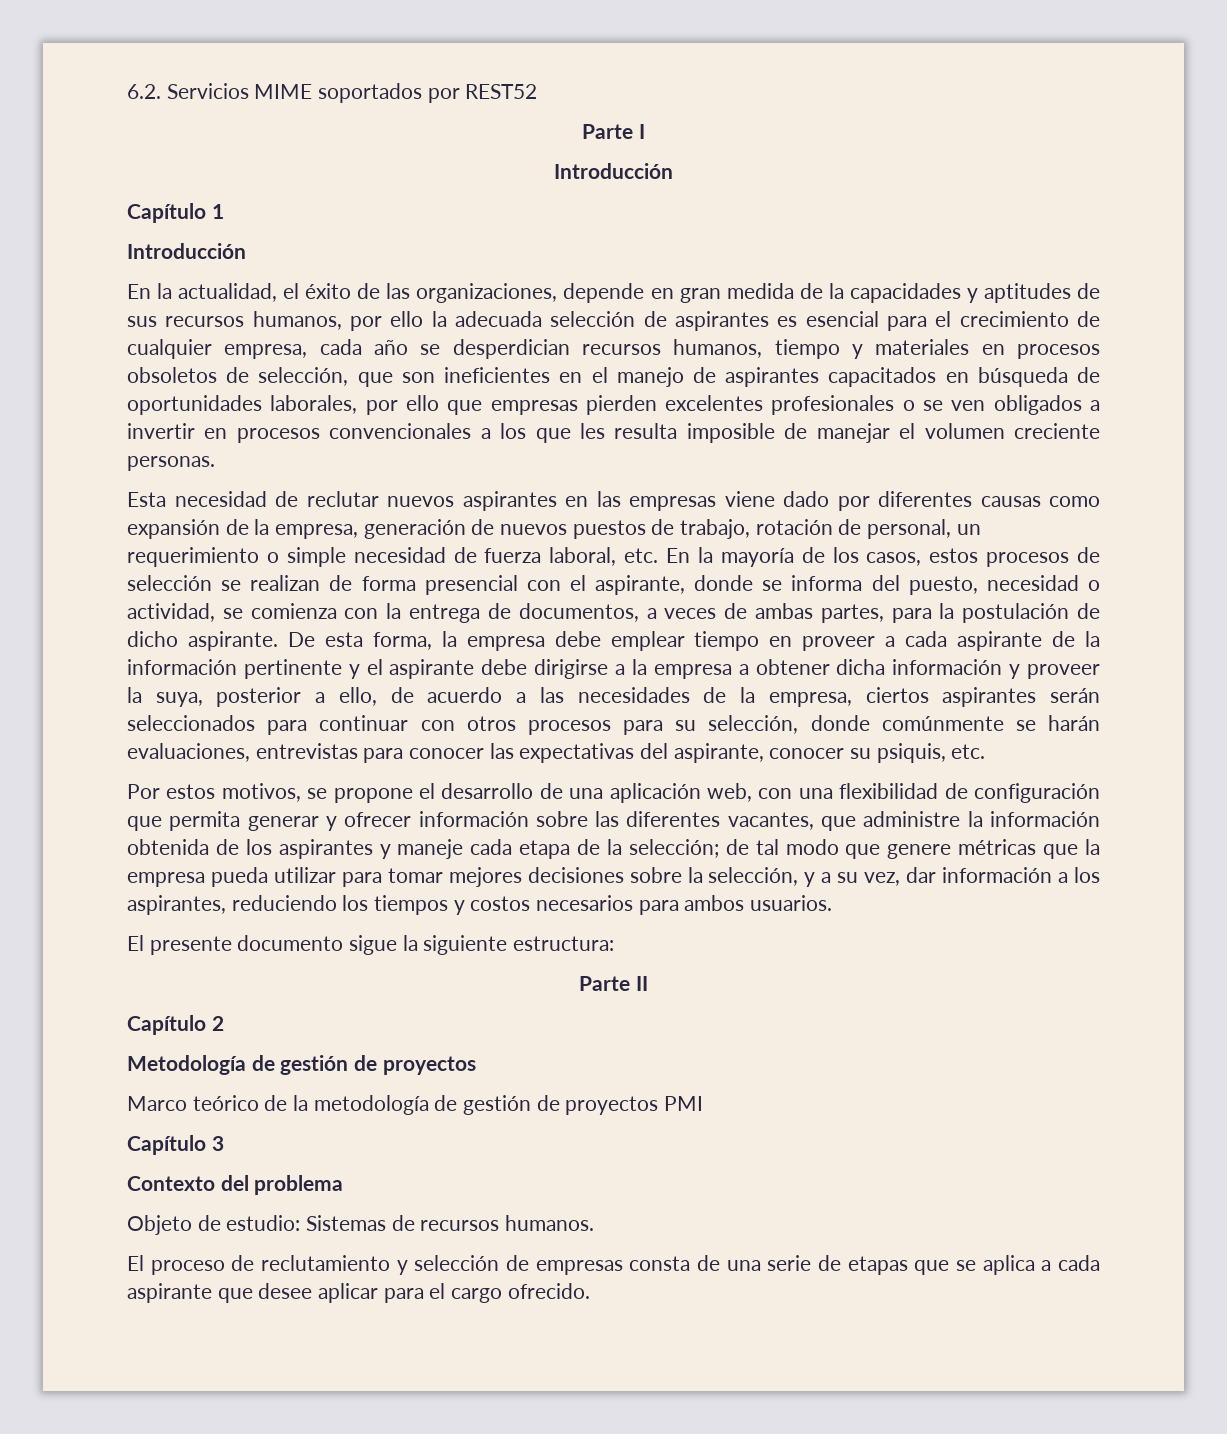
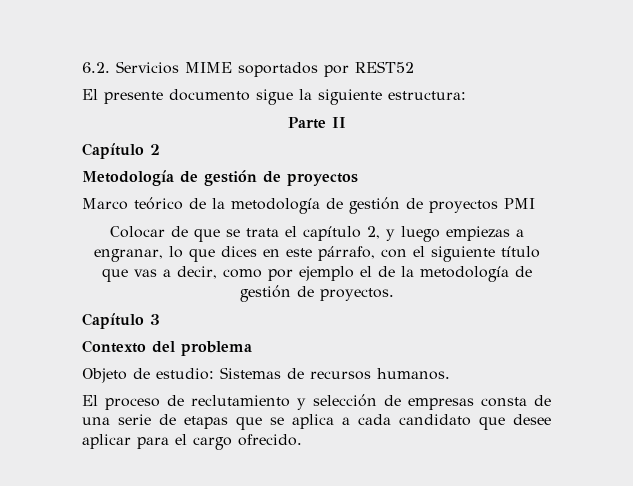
[582,124,645,139] [554,163,673,179] [127,203,224,223] [127,243,246,259] [127,283,1100,303] [127,311,1101,331] [127,339,1101,359] [127,367,1100,387] [127,395,1100,415] [127,423,1101,443] [127,456,215,471] [127,491,1100,511] [127,519,981,539] [127,547,1100,567] [127,575,1100,595] [127,603,1100,623] [127,631,1100,651] [127,659,1100,679] [127,687,1100,707] [127,715,1100,735] [127,743,986,763] [127,783,1100,803] [127,811,1100,831] [127,839,1101,859] [127,867,1101,887] [127,895,833,915] // Parte I // Introducción // Capítulo 1 // Introducción // En la actualidad, el éxito de las organizaciones, depende en gran medida de la capacidades y aptitudes de sus recursos humanos, por ello la adecuada selección de aspirantes es esencial para el crecimiento de cualquier empresa, cada año se desperdician recursos humanos, tiempo y materiales en procesos obsoletos de selección, que son ineficientes en el manejo de aspirantes capacitados en búsqueda de oportunidades laborales, por ello que empresas pierden excelentes profesionales o se ven obligados a invertir en procesos convencionales a los que les resulta imposible de manejar el volumen creciente personas. // Esta necesidad de reclutar nuevos aspirantes en las empresas viene dado por diferentes causas como expansión de la empresa, generación de nuevos puestos de trabajo, rotación de personal, un requerimiento o simple necesidad de fuerza laboral, etc. En la mayoría de los casos, estos procesos de selección se realizan de forma presencial con el aspirante, donde se informa del puesto, necesidad o actividad, se comienza con la entrega de documentos, a veces de ambas partes, para la postulación de dicho aspirante. De esta forma, la empresa debe emplear tiempo en proveer a cada aspirante de la información pertinente y el aspirante debe dirigirse a la empresa a obtener dicha información y proveer la suya, posterior a ello, de acuerdo a las necesidades de la empresa, ciertos aspirantes serán seleccionados para continuar con otros procesos para su selección, donde comúnmente se harán evaluaciones, entrevistas para conocer las expectativas del aspirante, conocer su psiquis, etc. // Por estos motivos, se propone el desarrollo de una aplicación web, con una flexibilidad de configuración que permita generar y ofrecer información sobre las diferentes vacantes, que administre la información obtenida de los aspirantes y maneje cada etapa de la selección; de tal modo que genere métricas que la empresa pueda utilizar para tomar mejores decisiones sobre la selección, y a su vez, dar información a los aspirantes, reduciendo los tiempos y costos necesarios para ambos usuarios. -> (414, 67) none
(704, 1103) none -> [109,226,524,242] [93,246,540,262] [101,266,532,282] [239,285,394,302] // Colocar de que se trata el capítulo 2, y luego empiezas a engranar, lo que dices en este párrafo, con el siguiente título que vas a decir, como por ejemplo el de la metodología de gestión de proyectos.
[127,1283,212,1303] aspirante -> [399,414,471,426] candidato

